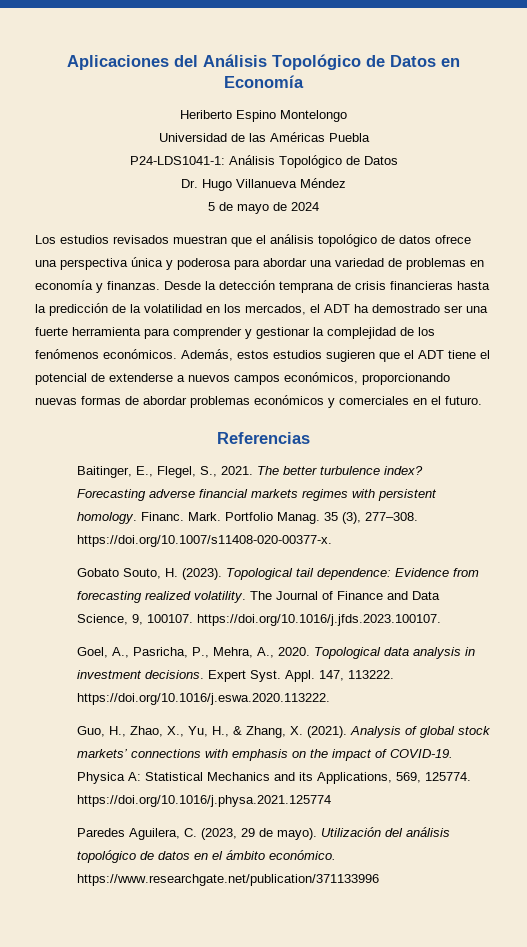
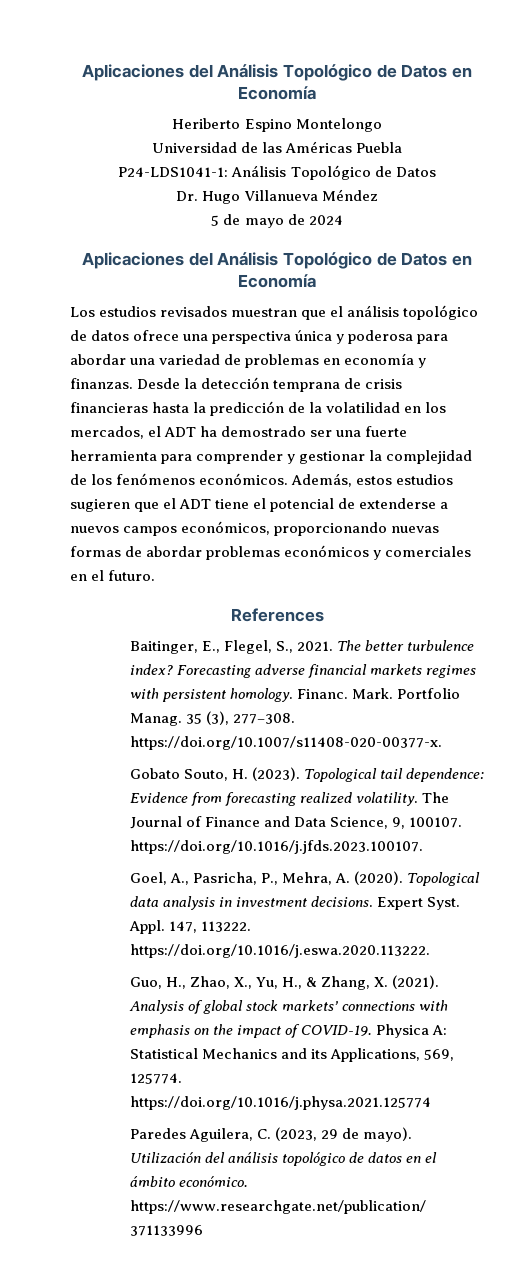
(319, 206) none -> [82,252,472,269] [238,274,316,288] // Aplicaciones del Análisis Topológico de Datos en Economía
[217,432,310,444] Referencias -> [230,608,324,622] References
[256,647,310,658] A., 2020. -> [334,871,403,885] A. (2020).

